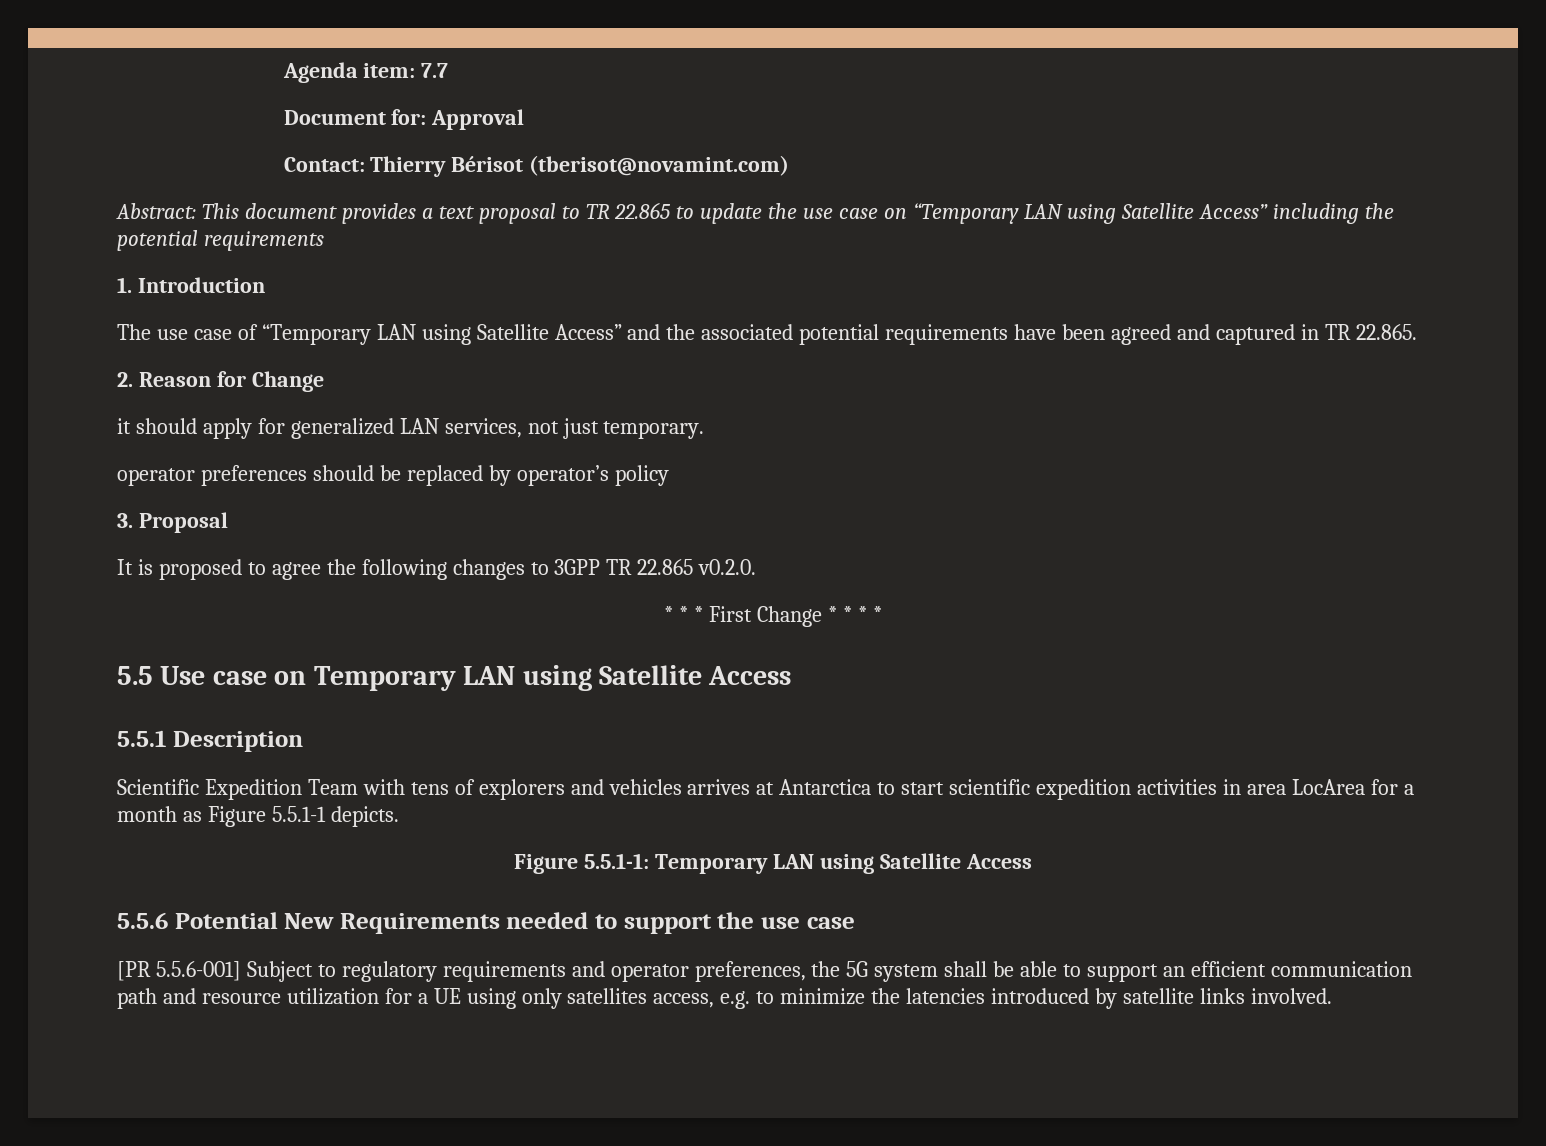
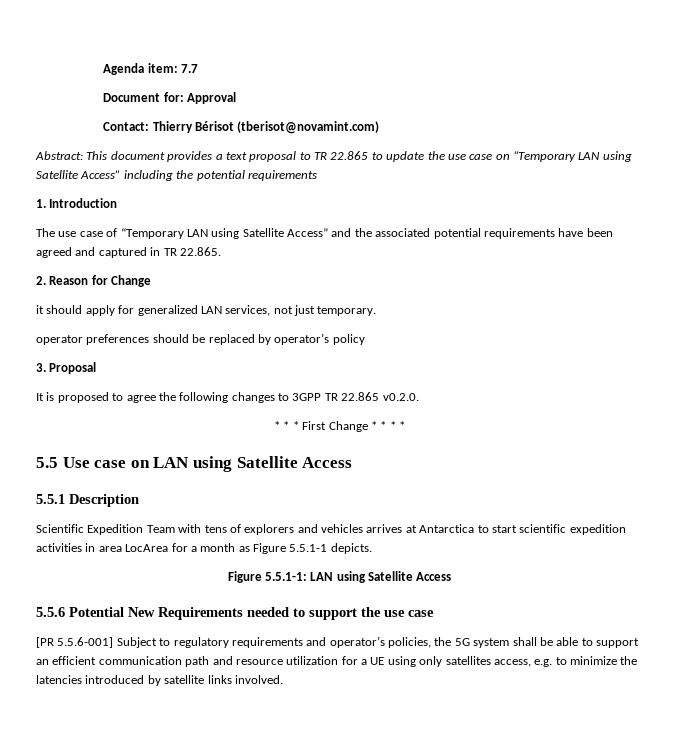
[313,666,456,691] Temporary -> (150, 464) none
[655,854,769,874] Temporary -> (307, 576) none
[610,961,806,982] operator preferences, -> [329,636,431,648] operator’s policies,

